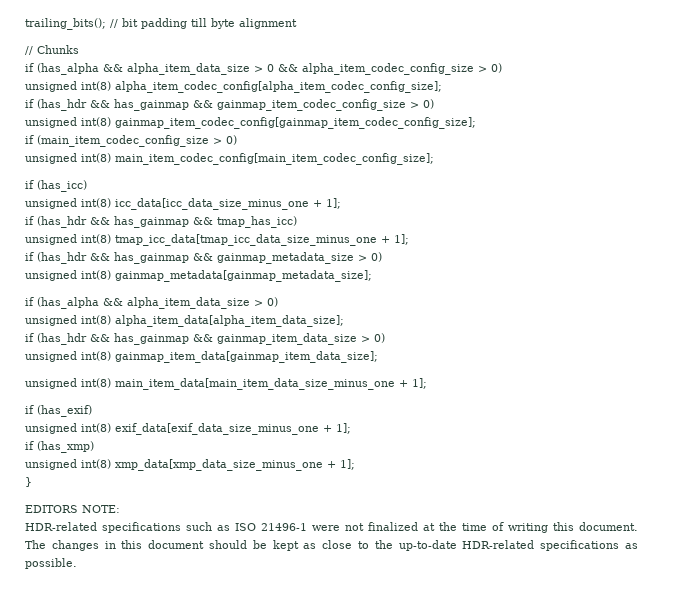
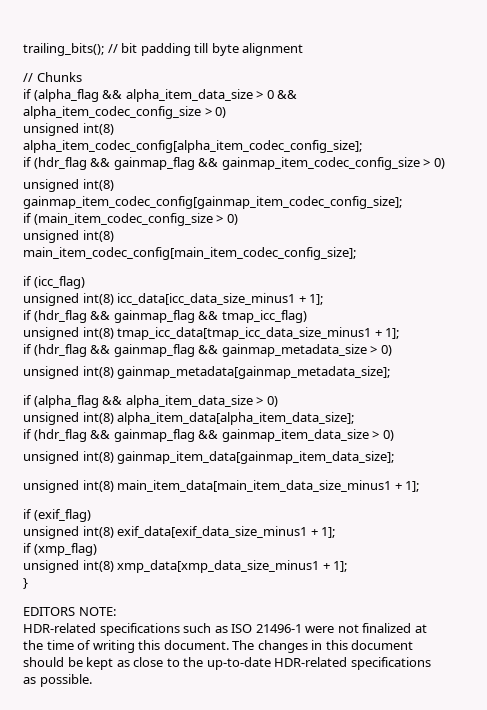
[37,63,99,75] (has_alpha -> [33,89,99,102] (alpha_flag
[37,99,189,111] (has_hdr && has_gainmap -> [33,157,195,170] (hdr_flag && gainmap_flag
[37,180,87,192] [25,198,341,210] [25,216,297,228] [25,234,409,246] [25,252,189,264] (has_icc) // unsigned int(8) icc_data[icc_data_size_minus_one + 1]; // if (has_hdr && has_gainmap && tmap_has_icc) // unsigned int(8) tmap_icc_data[tmap_icc_data_size_minus_one + 1]; // if (has_hdr && has_gainmap -> [33,276,85,289] [23,293,324,306] [23,310,307,323] [23,327,400,340] [23,344,195,357] (icc_flag) // unsigned int(8) icc_data[icc_data_size_minus1 + 1]; // if (hdr_flag && gainmap_flag && tmap_icc_flag) // unsigned int(8) tmap_icc_data[tmap_icc_data_size_minus1 + 1]; // if (hdr_flag && gainmap_flag
[37,297,99,309] (has_alpha -> [33,395,99,408] (alpha_flag
[37,333,189,345] (has_hdr && has_gainmap -> [33,429,195,442] (hdr_flag && gainmap_flag
[115,378,427,390] [25,405,92,417] [25,423,351,435] [25,441,94,453] [25,459,323,471] main_item_data[main_item_data_size_minus_one + 1]; // if (has_exif) // unsigned int(8) exif_data[exif_data_size_minus_one + 1]; // if (has_xmp) // unsigned int(8) xmp_data[xmp_data_size_minus_one -> [117,480,420,492] [23,509,91,522] [23,526,336,539] [23,543,97,556] [23,560,320,573] main_item_data[main_item_data_size_minus1 + 1]; // if (exif_flag) // unsigned int(8) exif_data[exif_data_size_minus1 + 1]; // if (xmp_flag) // unsigned int(8) xmp_data[xmp_data_size_minus1

